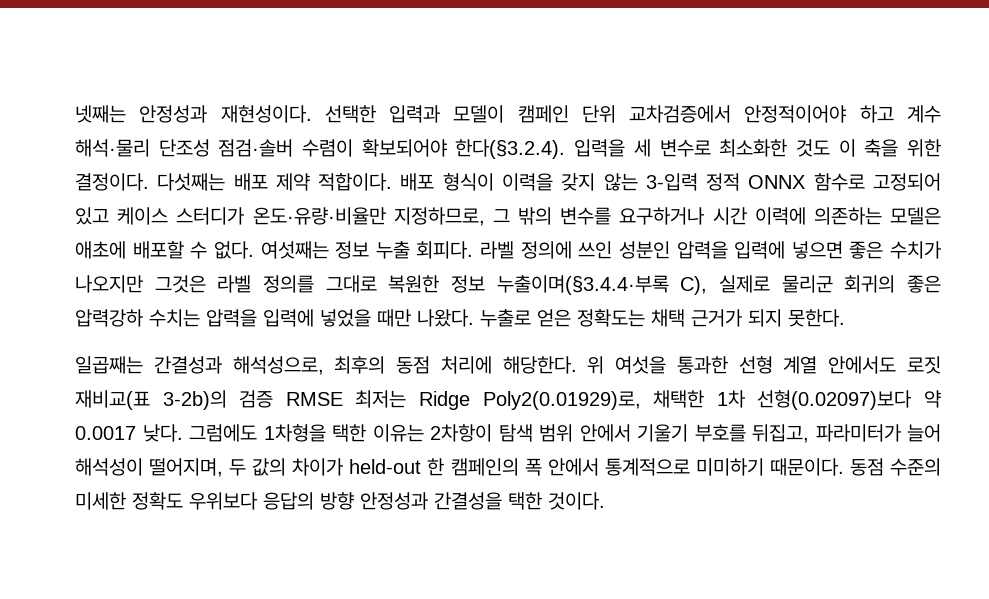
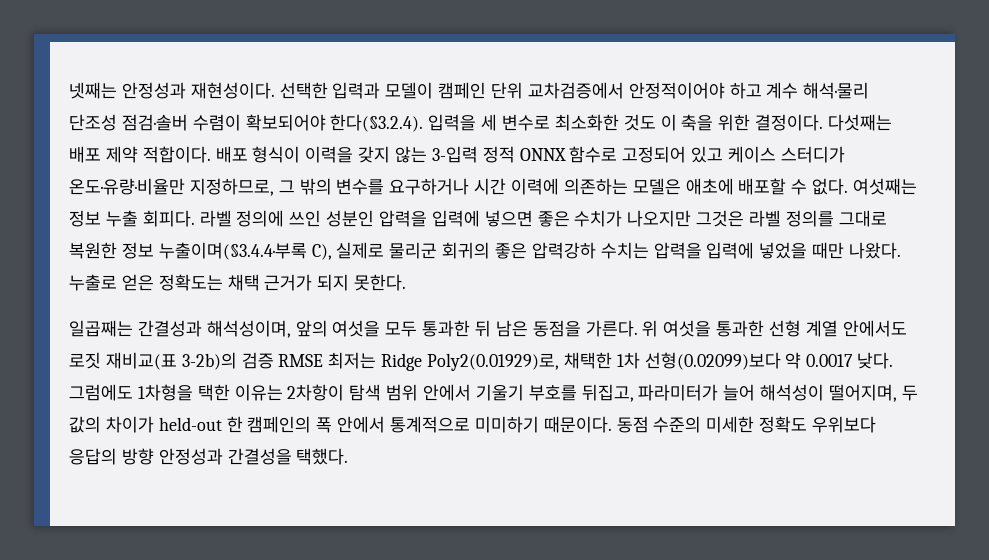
[232,356,577,375] 해석성으로, 최후의 동점 처리에 해당한다. -> [206,320,638,338] 해석성이며, 앞의 여섯을 모두 통과한 뒤 남은 동점을 가른다.
[757,390,913,410] 선형(0.02097)보다 -> [644,352,781,370] 선형(0.02099)보다
[508,492,605,510] 택한 것이다. -> [296,448,349,465] 택했다.

